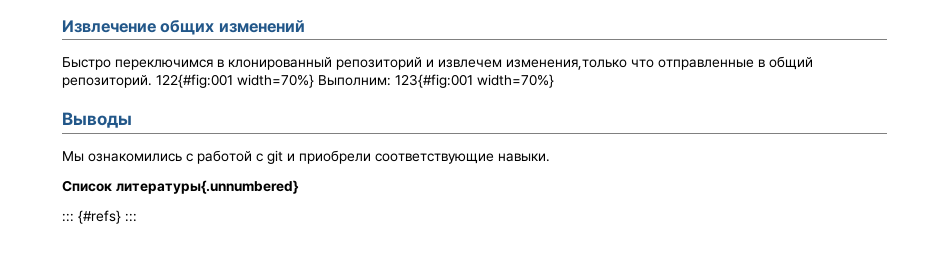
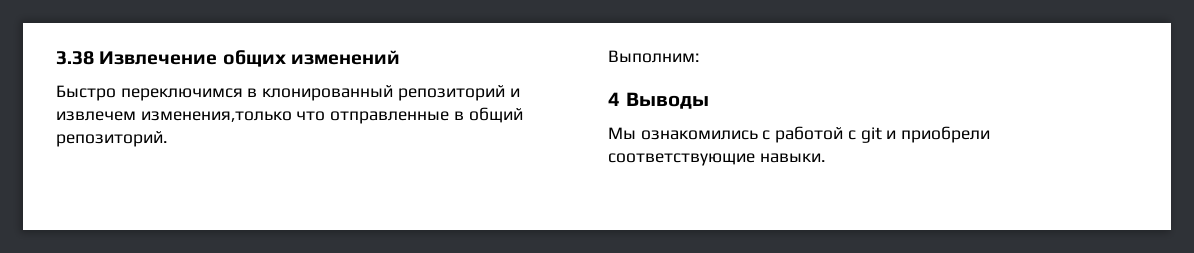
(62, 26) none -> [56,51,94,65] 3.38
[156,74,314,88] 122{#fig:001 width=70%} -> (167, 139) //
[395,74,554,88] 123{#fig:001 width=70%} // -> [608,92,620,106] // 4
[62,180,299,194] [62,210,137,224] // Список литературы{.unnumbered} // ::: {#refs} ::: -> (825, 158) none

